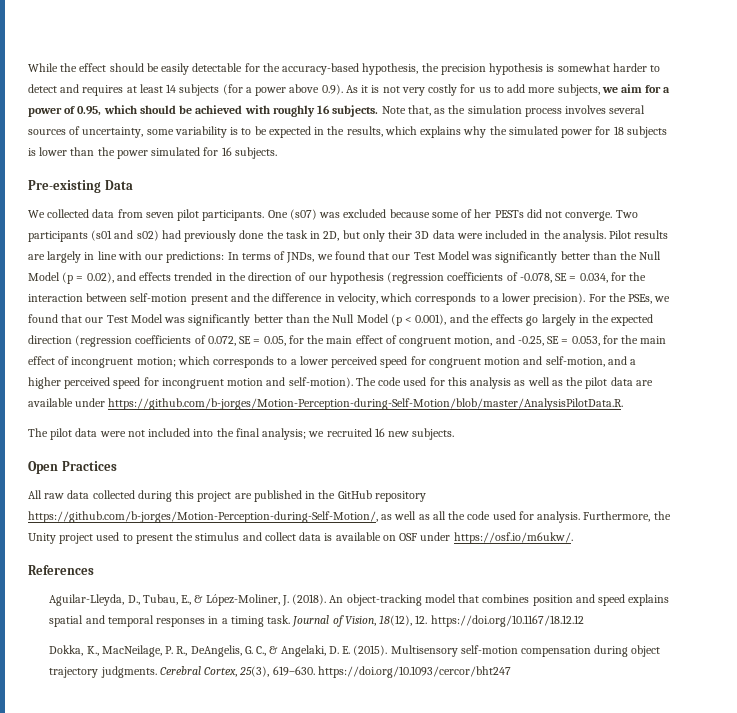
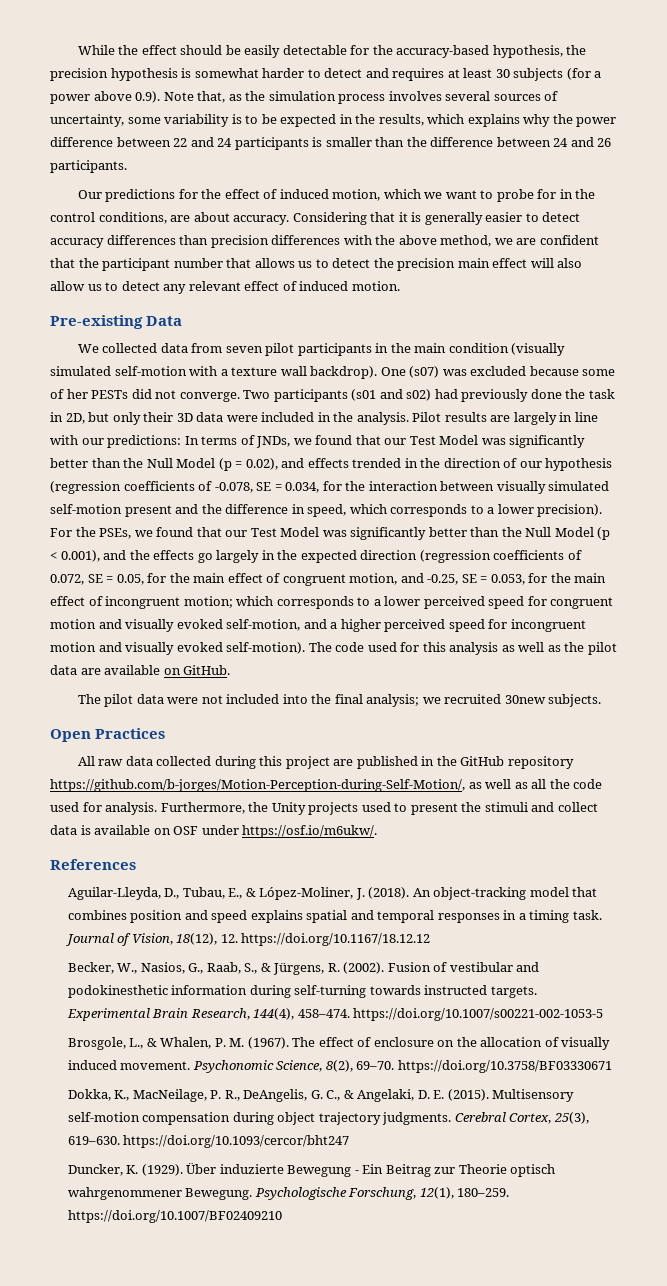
[166,84,177,93] 14 -> [495,69,510,78] 30
[345,84,671,96] [28,105,379,117] As it is not very costly for us to add more subjects, we aim for a power of 0.95, which should be achieved with roughly 16 subjects. -> (161, 97) none
[508,126,667,138] [28,147,277,159] simulated power for 18 subjects is lower than the power simulated for 16 subjects. -> [576,117,617,127] [50,137,612,150] [50,160,127,173] [77,189,596,202] [50,212,581,225] [50,235,599,248] [50,258,583,271] [50,281,400,294] power difference between 22 and 24 participants is smaller than the difference between 24 and 26 participants. // Our predictions for the effect of induced motion, which we want to probe for in the control conditions, are about accuracy. Considering that it is generally easier to detect accuracy differences than precision differences with the above method, we are confident that the participant number that allows us to detect the precision main effect will also allow us to detect any relevant effect of induced motion.
[202,210,265,221] participants. -> [297,343,566,356] [50,366,378,379] participants in the main condition (visually simulated self-motion with a texture wall backdrop).
(128, 297) none -> [496,481,610,494] visually simulated
[336,293,378,305] velocity, -> [307,504,347,517] speed,
(543, 360) none -> [125,619,223,632] visually evoked
(286, 381) none -> [125,642,223,655] visually evoked
[75,398,624,410] under https://github.com/b-jorges/Motion-Perception-during-Self-Motion/blob/master/AnalysisPilotData.R. -> [163,665,231,675] on GitHub.
[374,428,410,437] 16 new -> [504,695,546,704] 30new
[59,533,94,544] project -> [308,802,359,815] projects
[195,532,240,541] stimulus -> [484,802,528,812] stimuli
(584, 621) none -> [67,962,540,975] [67,985,537,998] [66,1008,604,1021] [67,1037,611,1050] [67,1060,612,1073] // Becker, W., Nasios, G., Raab, S., & Jürgens, R. (2002). Fusion of vestibular and podokinesthetic information during self-turning towards instructed targets. Experimental Brain Research, 144(4), 458–474. https://doi.org/10.1007/s00221-002-1053-5 // Brosgole, L., & Whalen, P. M. (1967). The effect of enclosure on the allocation of visually induced movement. Psychonomic Science, 8(2), 69–70. https://doi.org/10.3758/BF03330671
(511, 672) none -> [67,1163,556,1177] [67,1187,510,1200] [67,1210,282,1223] // Duncker, K. (1929). Über induzierte Bewegung - Ein Beitrag zur Theorie optisch wahrgenommener Bewegung. Psychologische Forschung, 12(1), 180–259. https://doi.org/10.1007/BF02409210

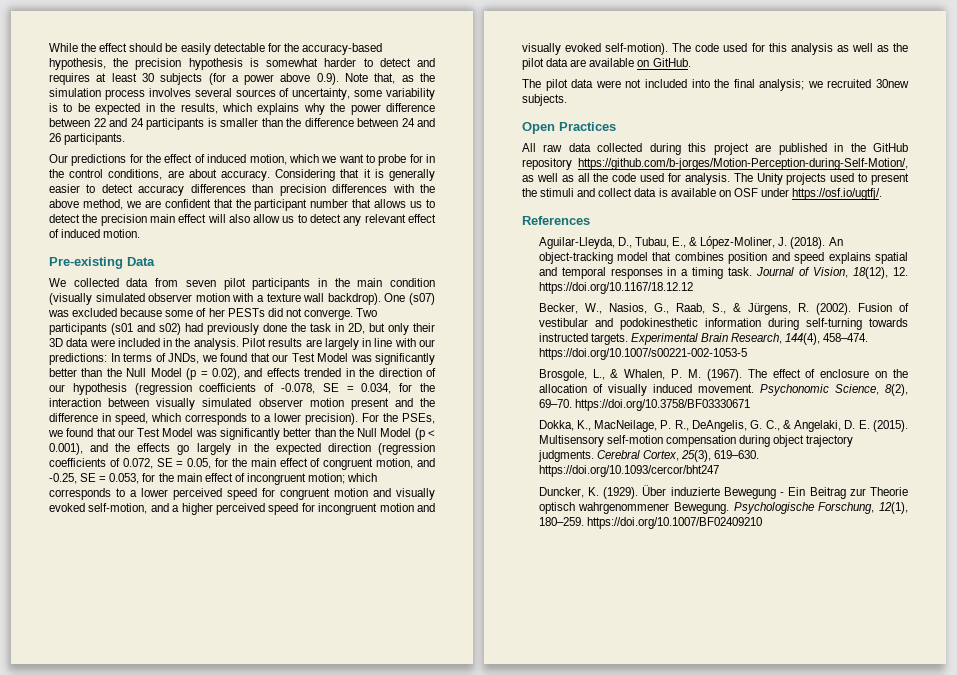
[114,366,187,376] self-motion -> [148,293,230,302] observer motion
[50,504,122,514] self-motion -> [258,398,344,407] observer motion
[160,802,269,814] Furthermore, the -> [733,173,753,182] The
[242,825,378,838] https://osf.io/m6ukw/. -> [792,188,883,200] https://osf.io/ugtfj/.

